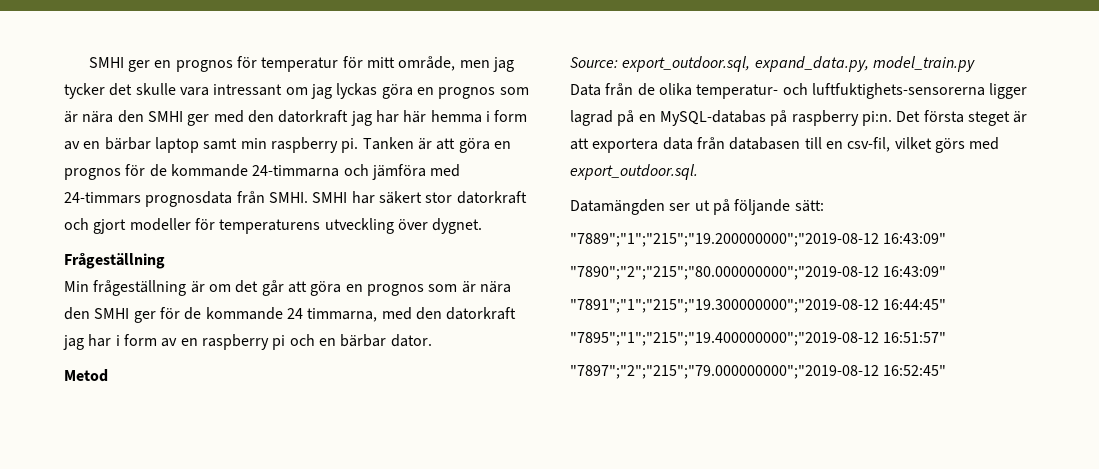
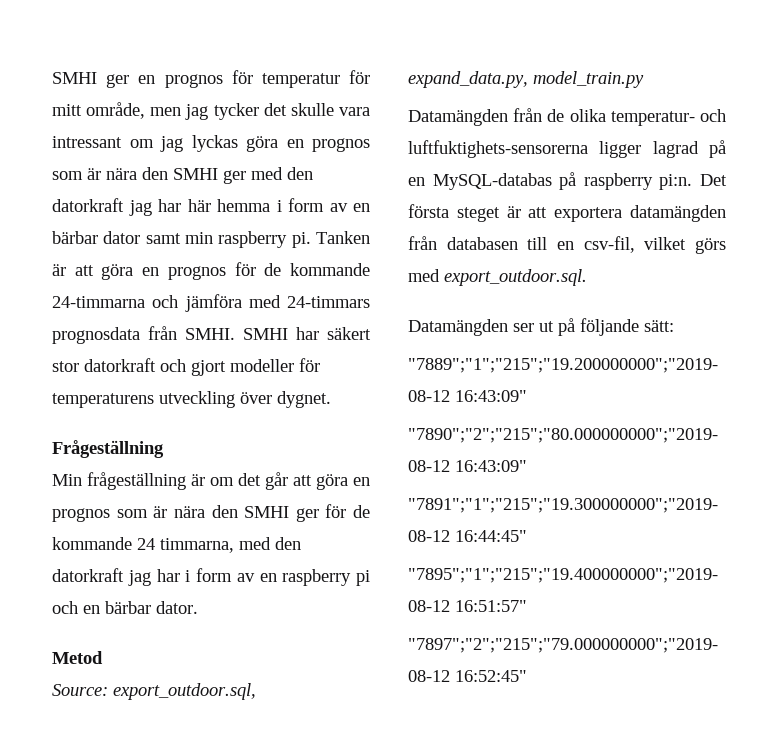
[154,137,199,153] laptop -> [103,231,141,244] dator
[570,84,601,96] Data -> [408,109,508,126] Datamängden
[662,137,693,150] data -> [630,205,726,222] datamängden

